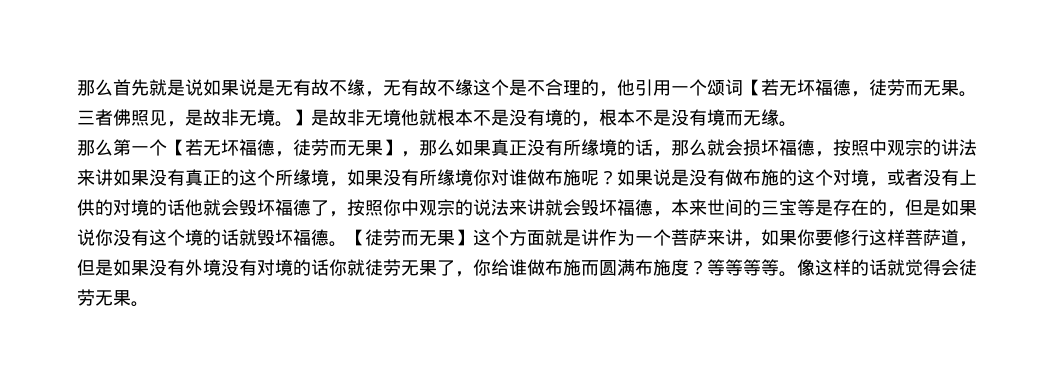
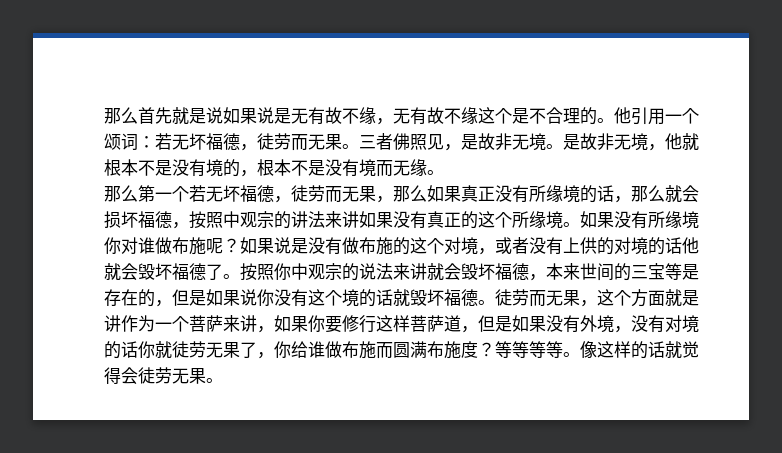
[599,91,617,97] ， -> [597,118,614,123] 。
[743,79,761,96] 【 -> [138,136,155,148] ：
[293,109,401,126] 】是故非无境 -> [563,133,665,151] 是故非无境，
[167,139,401,157] 【若无坏福德，徒劳而无果】 -> [189,185,376,203] 若无坏福德，徒劳而无果
[329,181,347,187] ， -> [563,222,580,227] 。
[329,211,347,217] ， -> [223,274,240,279] 。
[347,229,473,246] 【徒劳而无果】 -> [495,289,597,307] 徒劳而无果，
(221, 267) none -> [614,326,631,333] ，

